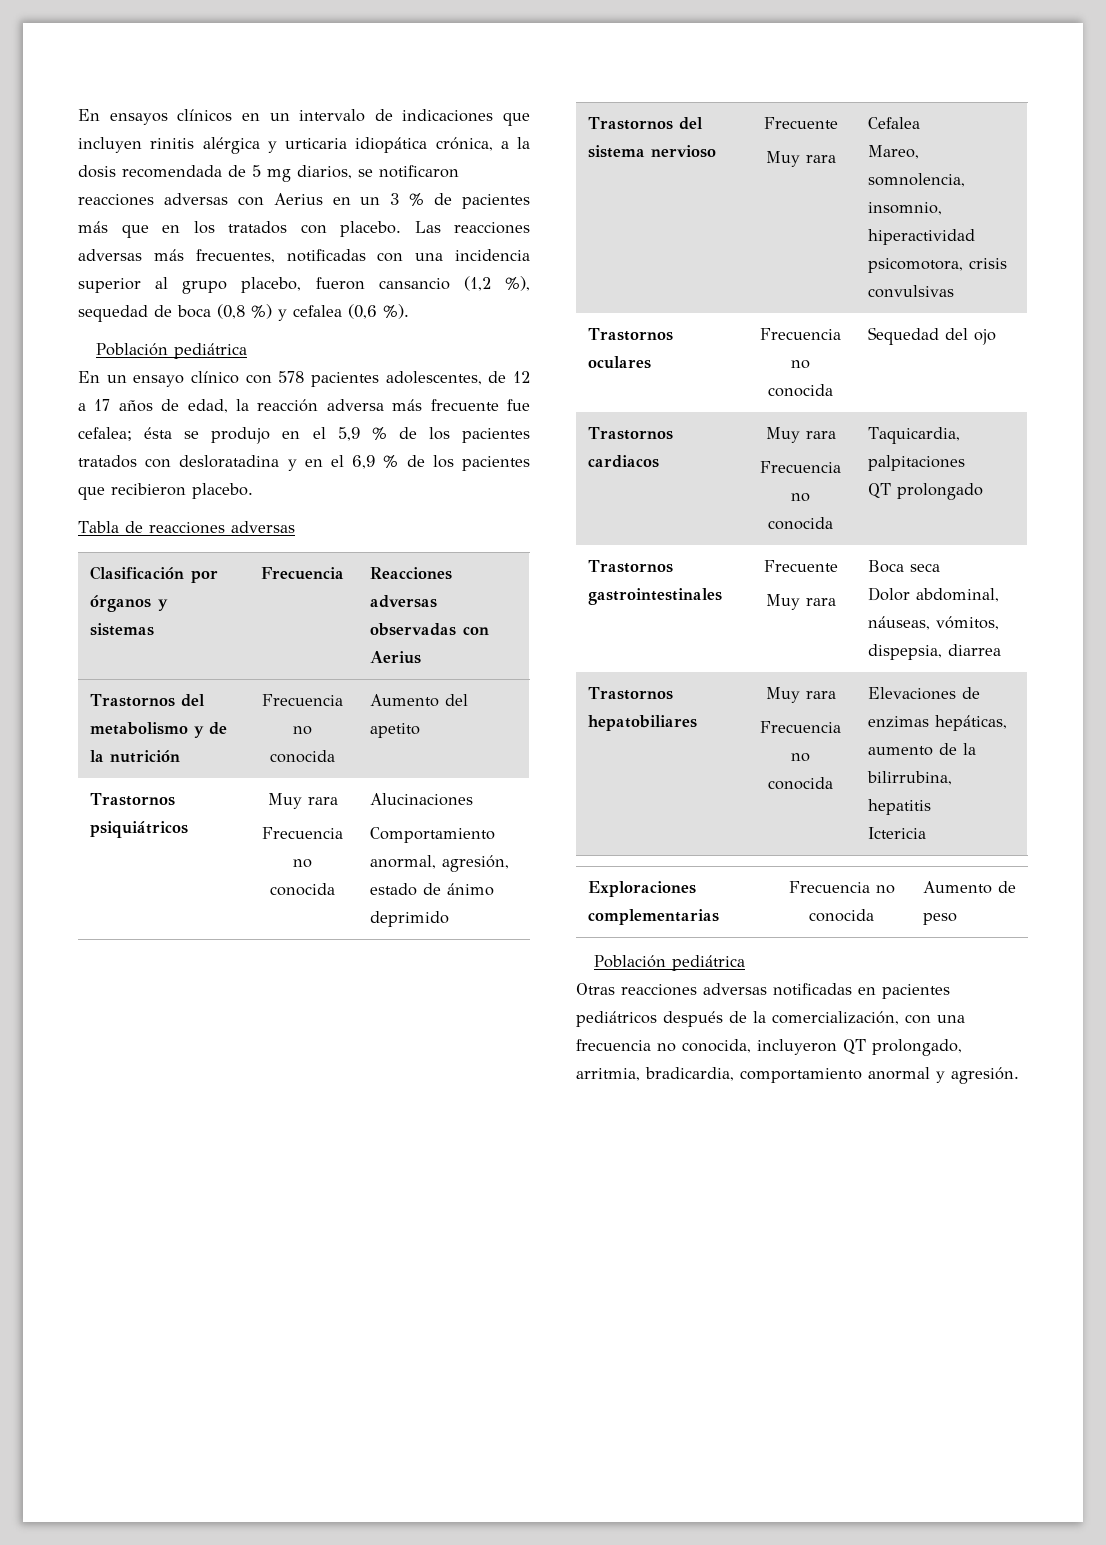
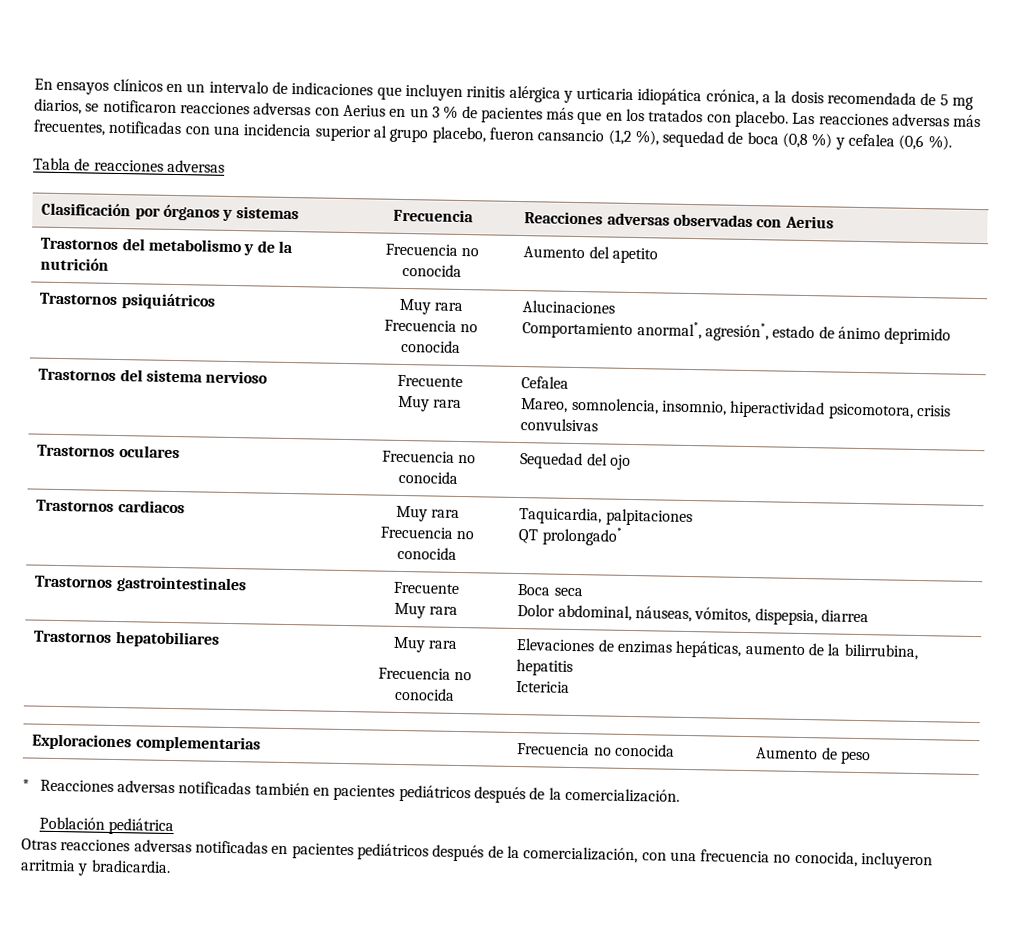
[96,343,248,359] [78,371,530,387] [78,399,530,413] [78,427,530,444] [78,455,530,471] [78,483,253,500] // Población pediátrica // En un ensayo clínico con 578 pacientes adolescentes, de 12 a 17 años de edad, la reacción adversa más frecuente fue cefalea; ésta se produjo en el 5,9 % de los pacientes tratados con desloratadina y en el 6,9 % de los pacientes que recibieron placebo. -> (952, 143) none
[369,855,509,872] anormal, agresión, -> [636,321,770,342] anormal*, agresión*,
[896,483,983,500] prolongado -> [541,526,623,546] prolongado*
(957, 919) none -> [22,779,681,804] // * Reacciones adversas notificadas también en pacientes pediátricos después de la comercialización.
[843,1039,962,1056] [576,1067,1019,1084] QT prolongado, arritmia, bradicardia, comportamiento anormal y agresión. -> [20,859,171,876] arritmia y bradicardia.

